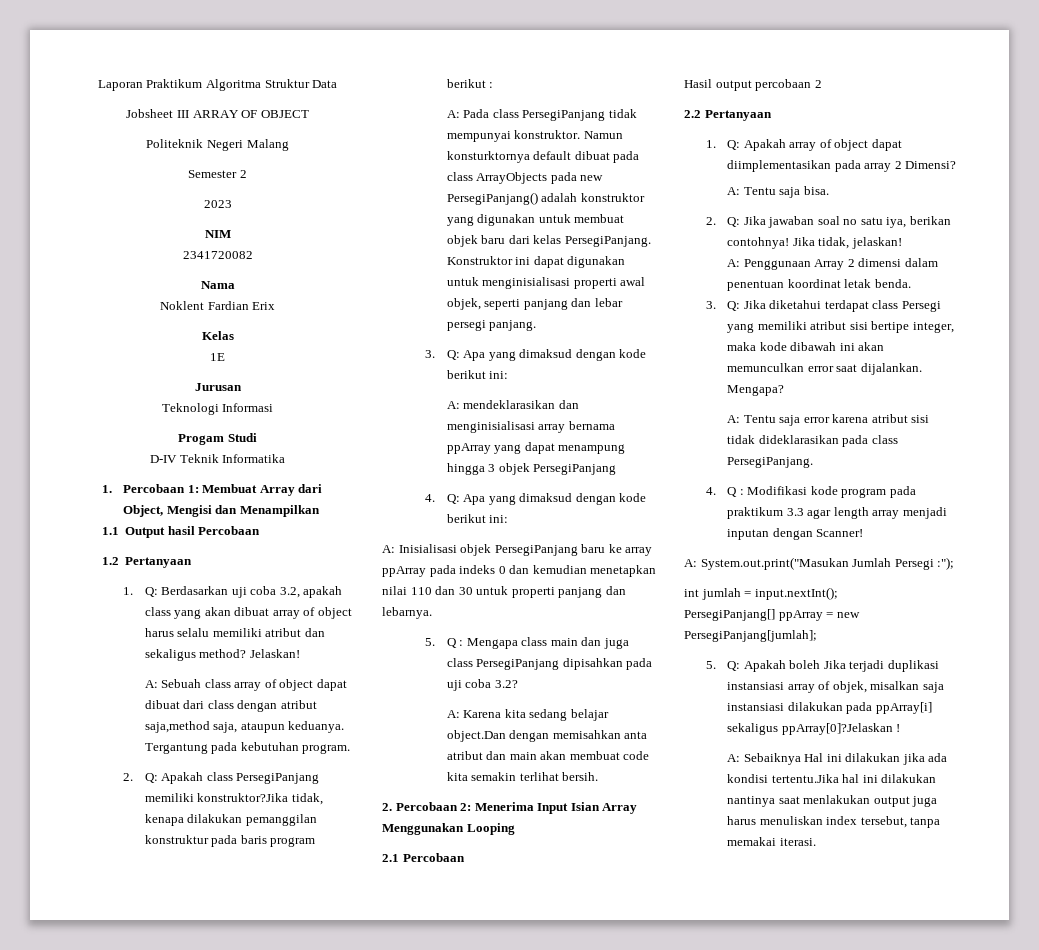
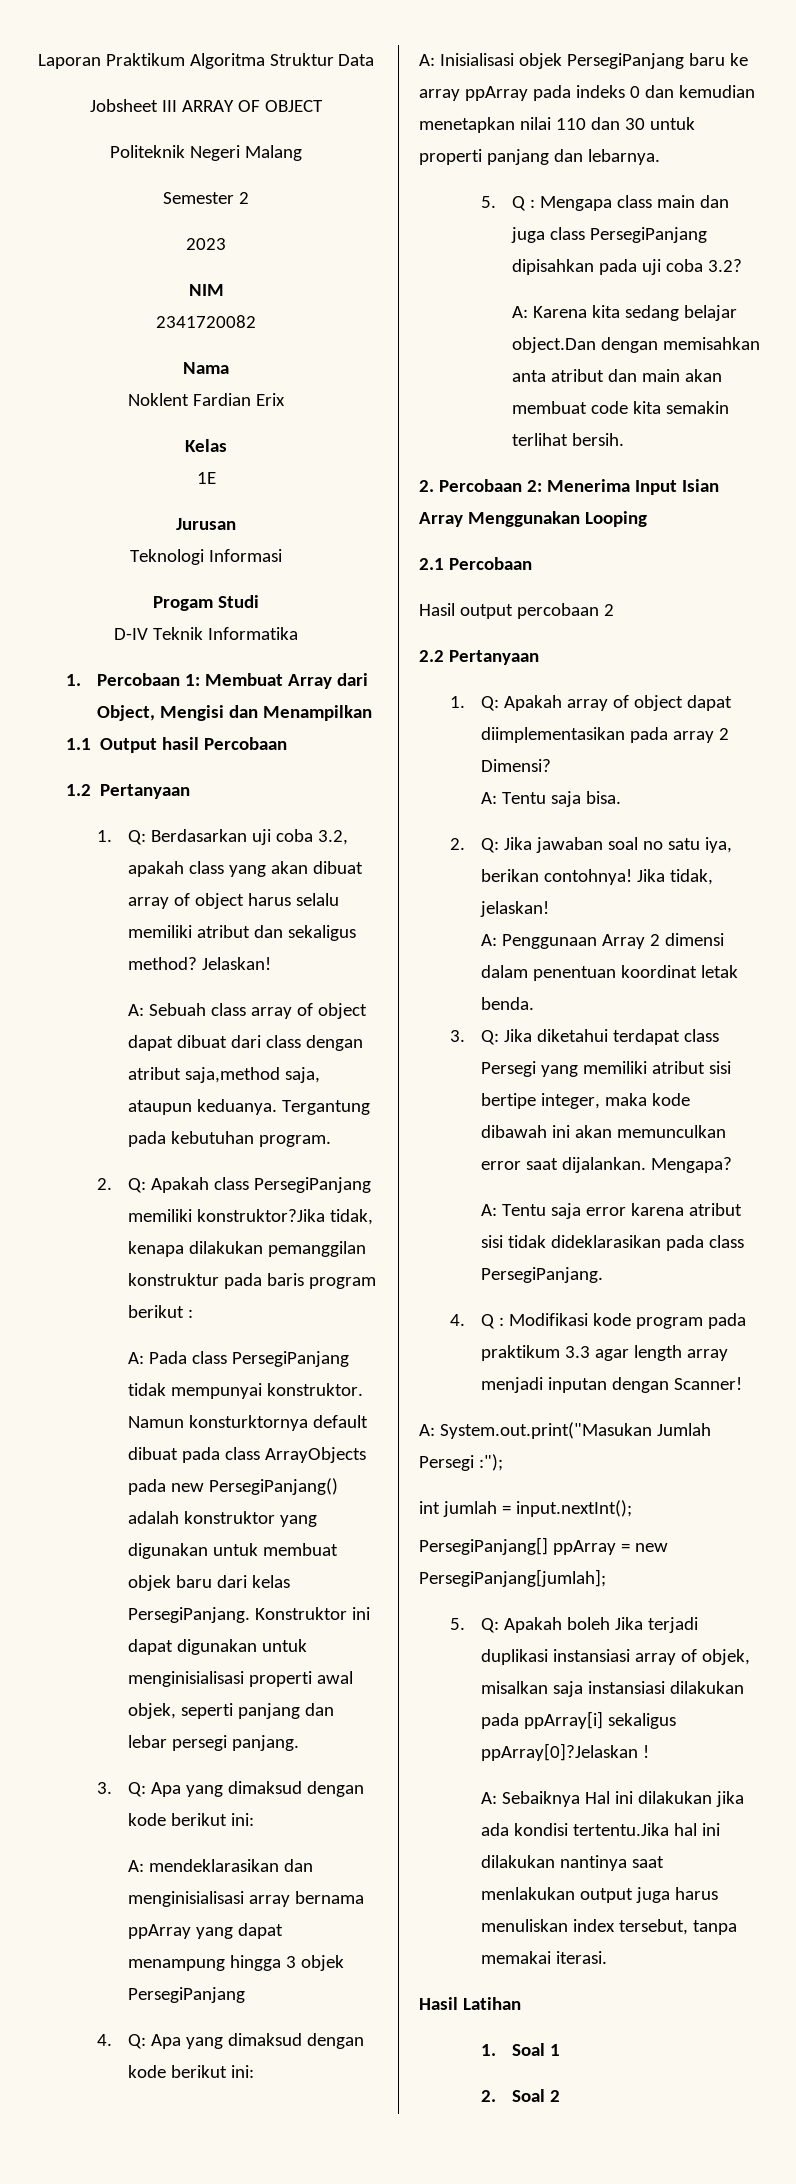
(816, 842) none -> [419,1997,521,2010] [481,2043,561,2056] [481,2089,561,2102] // Hasil Latihan // 1. Soal 1 // 2. Soal 2

